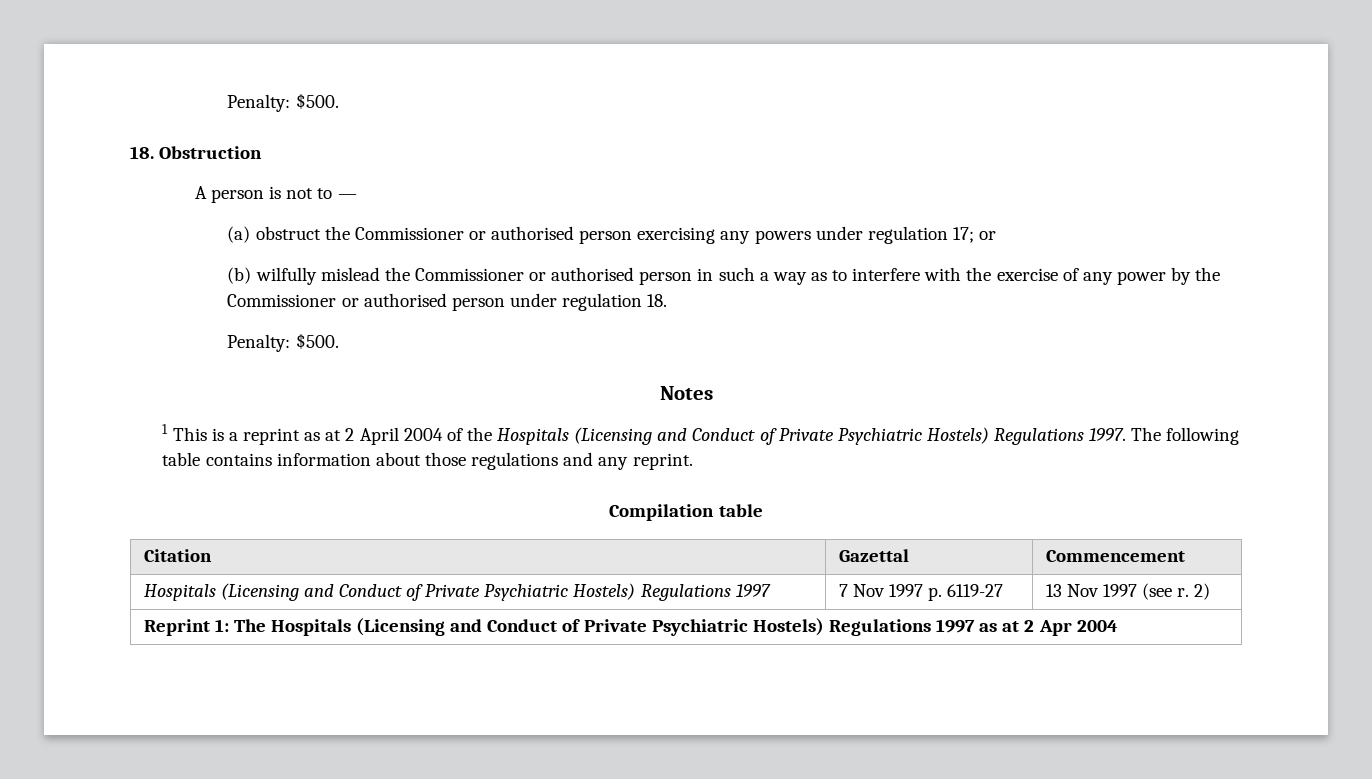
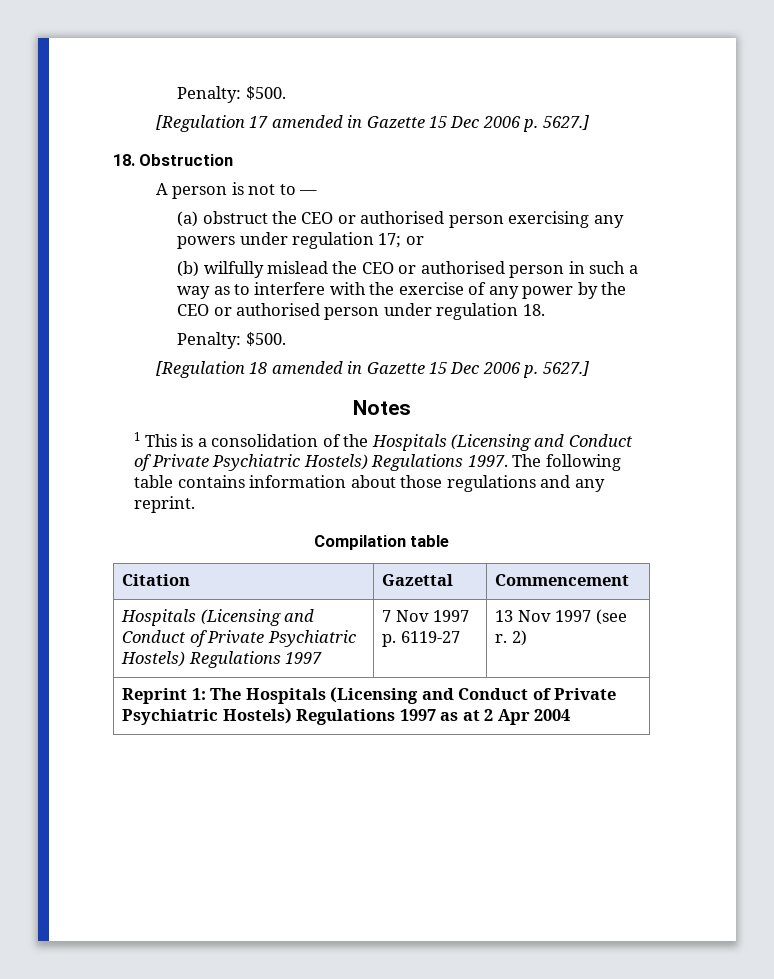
[227,93,339,112] Penalty: $500. -> [177,86,286,103] [155,115,589,132] Penalty: $500. // [Regulation 17 amended in Gazette 15 Dec 2006 p. 5627.]
[354,227,464,240] Commissioner -> [301,212,334,224] CEO
[414,268,524,281] Commissioner -> [361,262,394,274] CEO
[227,294,337,307] Commissioner -> [177,304,210,316] CEO
(339, 341) none -> [155,361,589,378] // [Regulation 18 amended in Gazette 15 Dec 2006 p. 5627.]
[242,427,443,445] reprint as at 2 April 2004 -> [211,434,319,447] consolidation

